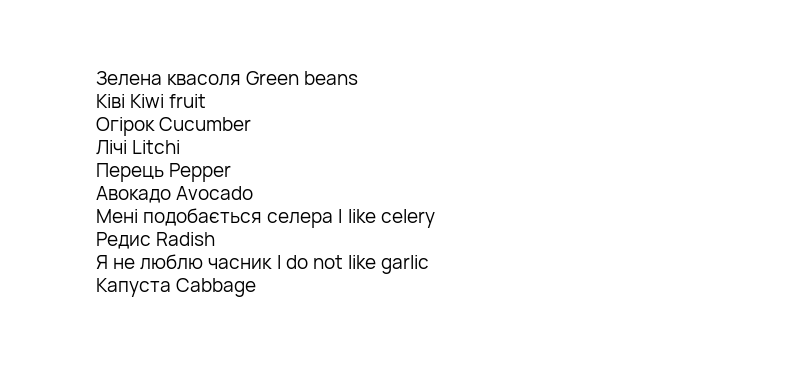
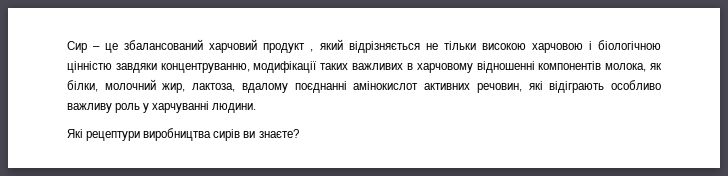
[96,71,359,86] [96,94,207,108] [96,117,252,136] [96,140,181,155] [96,163,232,182] [96,186,254,203] [96,208,435,228] [96,232,216,249] [96,254,430,274] [96,278,257,297] Зелена квасоля Green beans // Ківі Kiwi fruit // Огірок Cucumber // Лічі Litchi // Перець Pepper // Авокадо Avocado // Мені подобається селера I like celery // Редис Radish // Я не люблю часник I do not like garlic // Капуста Cabbage -> [67,39,661,53] [67,61,662,73] [67,79,662,93] [67,101,257,113] [67,128,299,141] Сир – це збалансований харчовий продукт , який відрізняється не тільки високою харчовою і біологічною цінністю завдяки концентруванню, модифікації таких важливих в харчовому відношенні компонентів молока, як білки, молочний жир, лактоза, вдалому поєднанні амінокислот активних речовин, які відіграють особливо важливу роль у харчуванні людини. // Які рецептури виробництва сирів ви знаєте?

